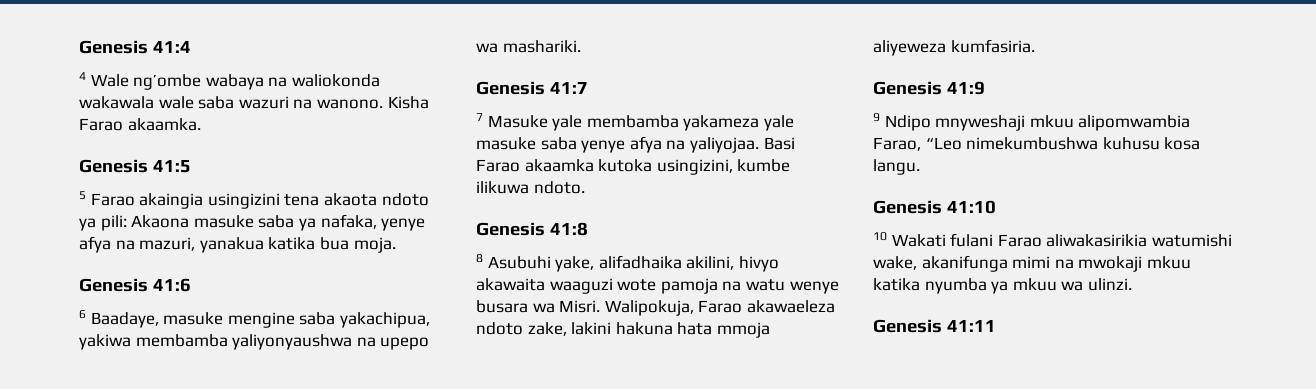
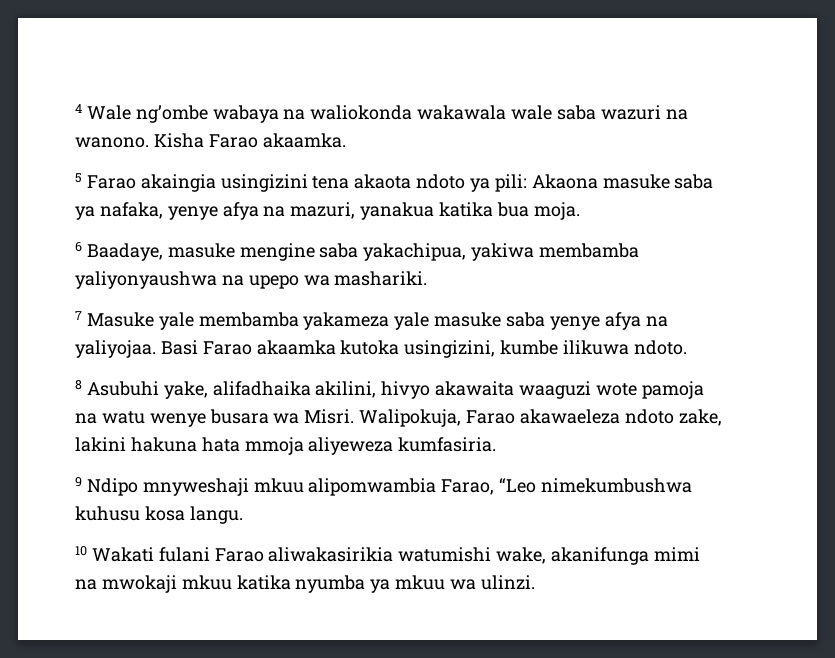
[79,40,191,54] Genesis 41:4 // -> (75, 108) none
[79,159,191,173] // Genesis 41:5 -> (346, 140) none
[79,278,191,292] // Genesis 41:6 -> (580, 211) none
[476,81,588,95] // Genesis 41:7 -> (428, 278) none
[476,222,588,236] // Genesis 41:8 -> (687, 347) none
[873,81,985,95] // Genesis 41:9 -> (497, 444) none
[873,200,996,214] // Genesis 41:10 -> (243, 515) none
[873,319,996,333] // Genesis 41:11 -> (535, 582) none

